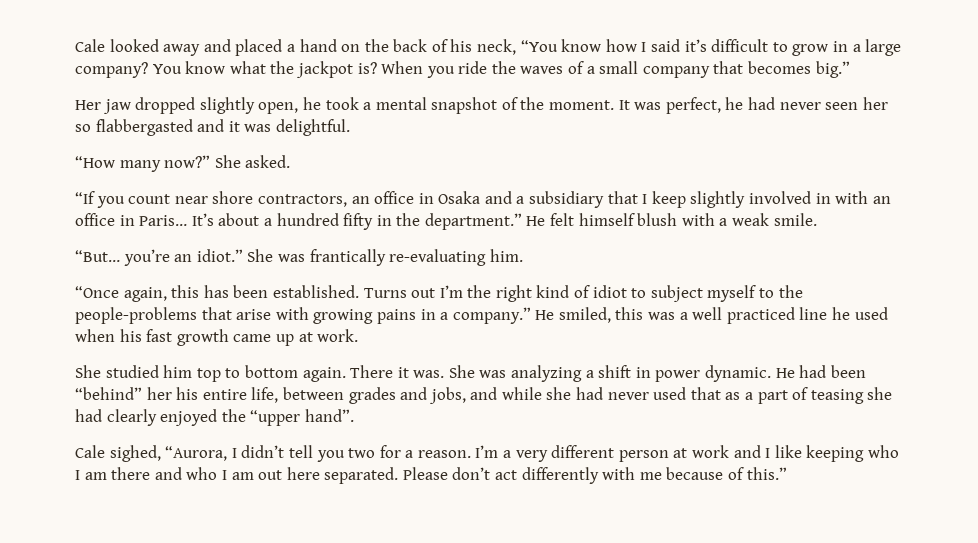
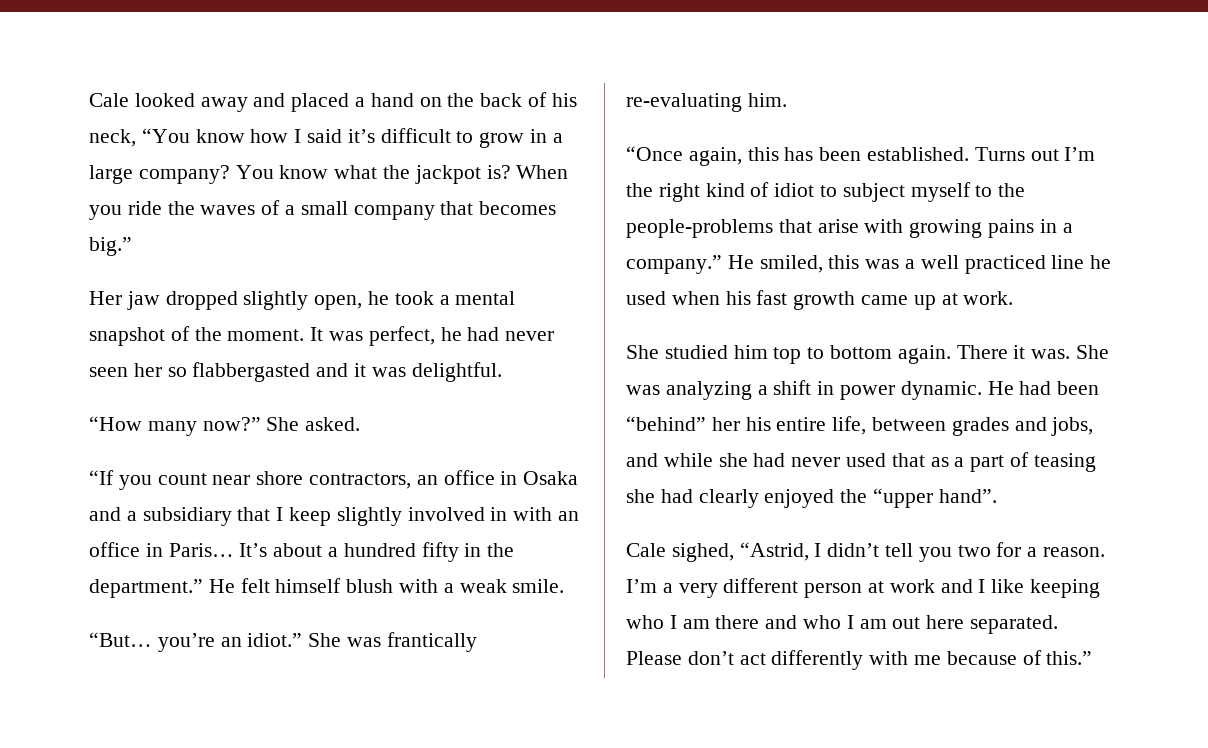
[165,446,228,461] “Aurora, -> [739,542,809,561] “Astrid,

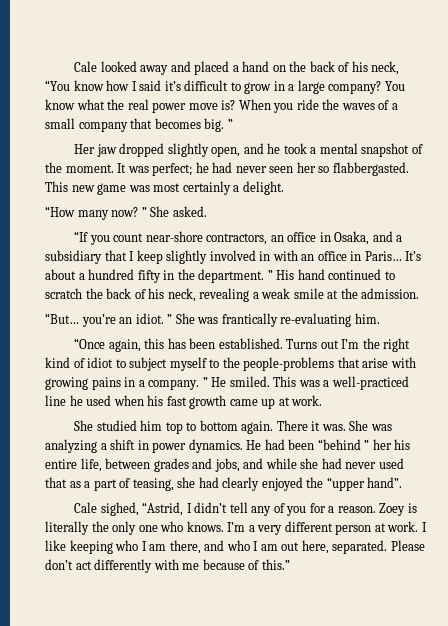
[414,165,481,184] jackpot -> [127,99,218,113] real power move
[89,237,132,256] big.” -> [204,118,233,132] big. ”
(363, 302) none -> [243,143,264,154] and
[368,326,435,346] perfect, -> [152,163,193,176] perfect;
[192,362,502,382] flabbergasted and it was delightful. -> [332,162,409,176] [45,181,284,195] flabbergasted. This new game was most certainly a delight.
[202,417,261,431] now?” -> [111,207,147,217] now? ”
[212,471,304,485] near shore -> [145,231,203,242] near-shore
[523,471,579,485] Osaka -> [334,231,370,245] Osaka,
[89,578,565,598] department.” He felt himself blush with a weak smile. -> [198,269,395,283] [45,288,420,302] department. ” His hand continued to scratch the back of his neck, revealing a weak smile at the admission.
[247,633,303,647] idiot.” -> [135,313,173,324] idiot. ”
[626,255,1046,274] company.” He smiled, this was a well practiced -> [148,376,409,390] company. ” He smiled. This was a well-practiced
[900,381,982,400] dynamic. -> [188,439,243,453] dynamics.
[626,416,706,431] “behind” -> [317,439,370,450] “behind ”
[1033,453,1096,472] teasing -> [132,478,174,491] teasing,
[918,542,1106,562] you two for a reason. -> [251,503,417,516] [45,521,224,535] any of you for a reason. Zoey is literally the only one who knows.
[889,579,973,593] work and -> [387,521,419,532] work.
[715,615,760,629] there -> [169,540,201,554] there,
[926,615,965,629] here -> [301,540,329,554] here,

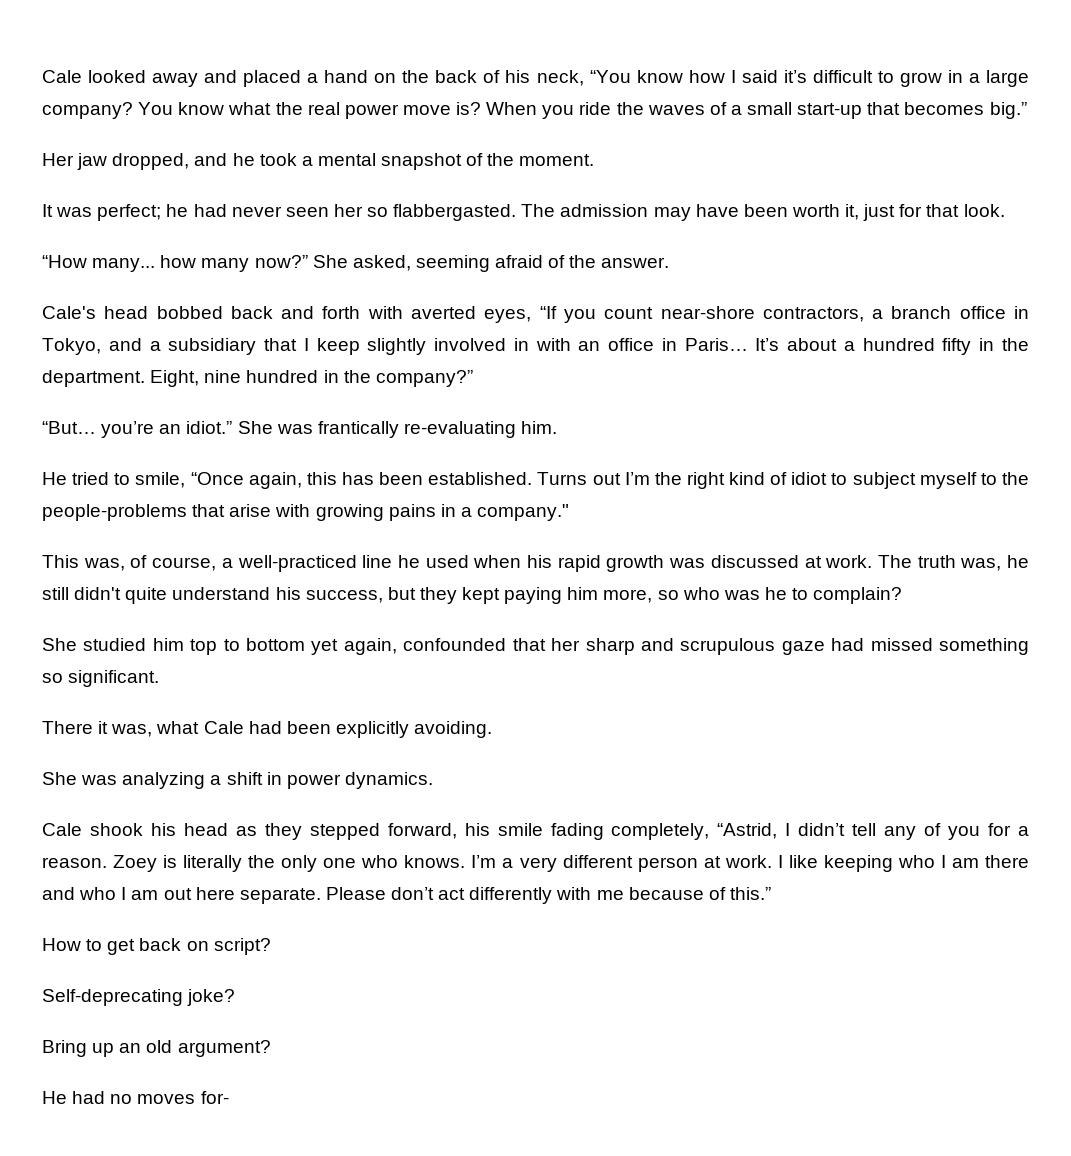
[78,121,128,132] company -> [797,103,863,119] start-up
[204,118,233,132] big. ” -> [989,102,1027,119] big.”
[119,143,241,157] dropped slightly open, -> [112,153,190,170] dropped,
(114, 168) none -> (595, 160) //
[45,181,284,195] [45,206,207,220] This new game was most certainly a delight. // “How many now? ” She asked. // -> [521,204,1005,221] [42,255,670,272] [42,306,532,323] The admission may have been worth it, just for that look. // “How many... how many now?” She asked, seeming afraid of the answer. // Cale's head bobbed back and forth with averted eyes,
[270,231,370,245] an office in Osaka, -> [872,306,1029,319] [42,338,101,355] a branch office in Tokyo,
[267,269,395,280] [45,288,420,302] ” His hand continued to scratch the back of his neck, revealing a weak smile at the admission. -> [150,370,473,387] Eight, nine hundred in the company?”
[135,313,173,324] idiot. ” -> [186,421,233,434] idiot.”
(380, 318) none -> [42,472,186,488] He tried to smile,
[148,376,320,390] company. ” He smiled. This was -> [477,504,570,521] [42,555,217,571] company." // This was, of course,
[166,395,323,409] fast growth came up at work. -> [557,555,1030,572] [42,587,903,604] rapid growth was discussed at work. The truth was, he still didn't quite understand his success, but they kept paying him more, so who was he to complain?
[241,420,346,434] again. There it was. -> [311,638,1029,655] [42,670,160,687] [42,721,493,738] yet again, confounded that her sharp and scrupulous gaze had missed something so significant. // There it was, what Cale had been explicitly avoiding. //
[246,439,411,450] [45,458,404,472] [45,477,403,491] [74,502,139,516] He had been “behind ” her his entire life, between grades and jobs, and while she had never used that as a part of teasing, she had clearly enjoyed the “upper hand”. // Cale sighed, -> [42,823,710,840] // Cale shook his head as they stepped forward, his smile fading completely,
[169,540,201,554] there, -> [984,855,1029,868] there
[301,540,388,554] here, separated. -> [195,887,321,904] here separate.
(290, 564) none -> [42,938,271,955] [42,989,236,1006] [42,1040,271,1057] [42,1091,229,1104] // How to get back on script? // Self-deprecating joke? // Bring up an old argument? // He had no moves for-

